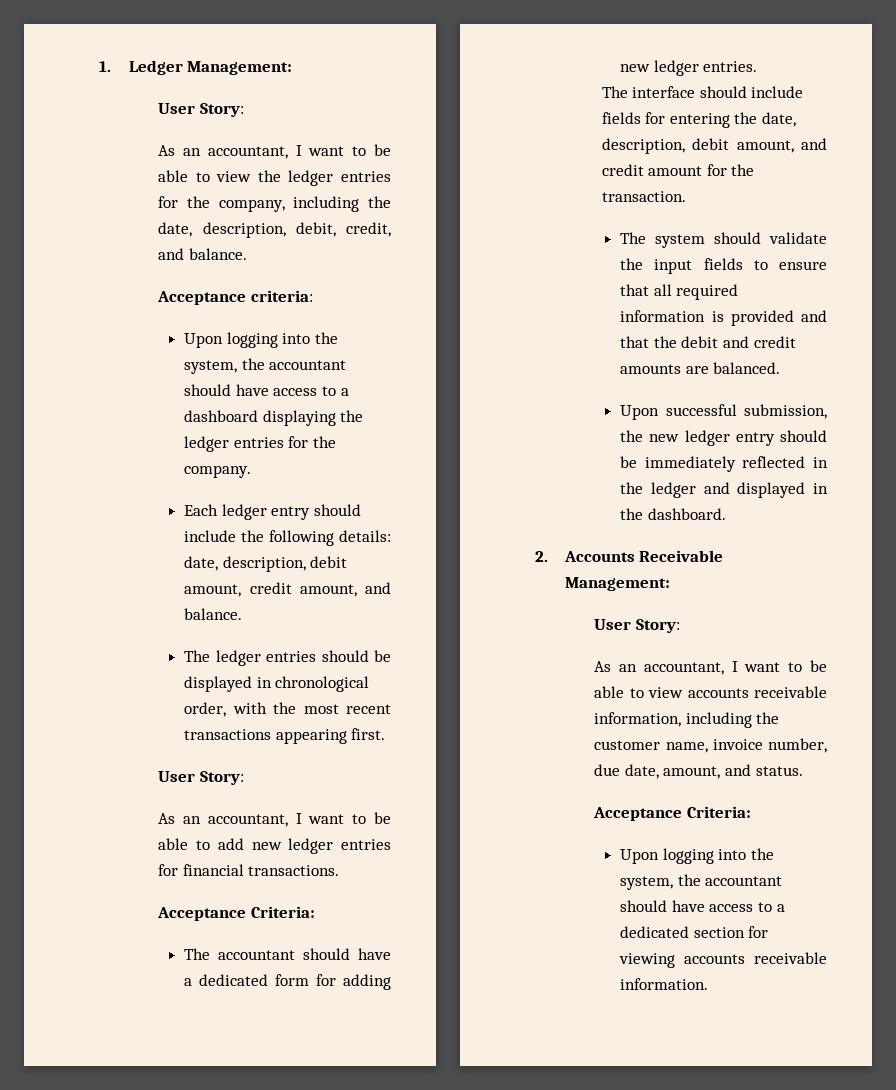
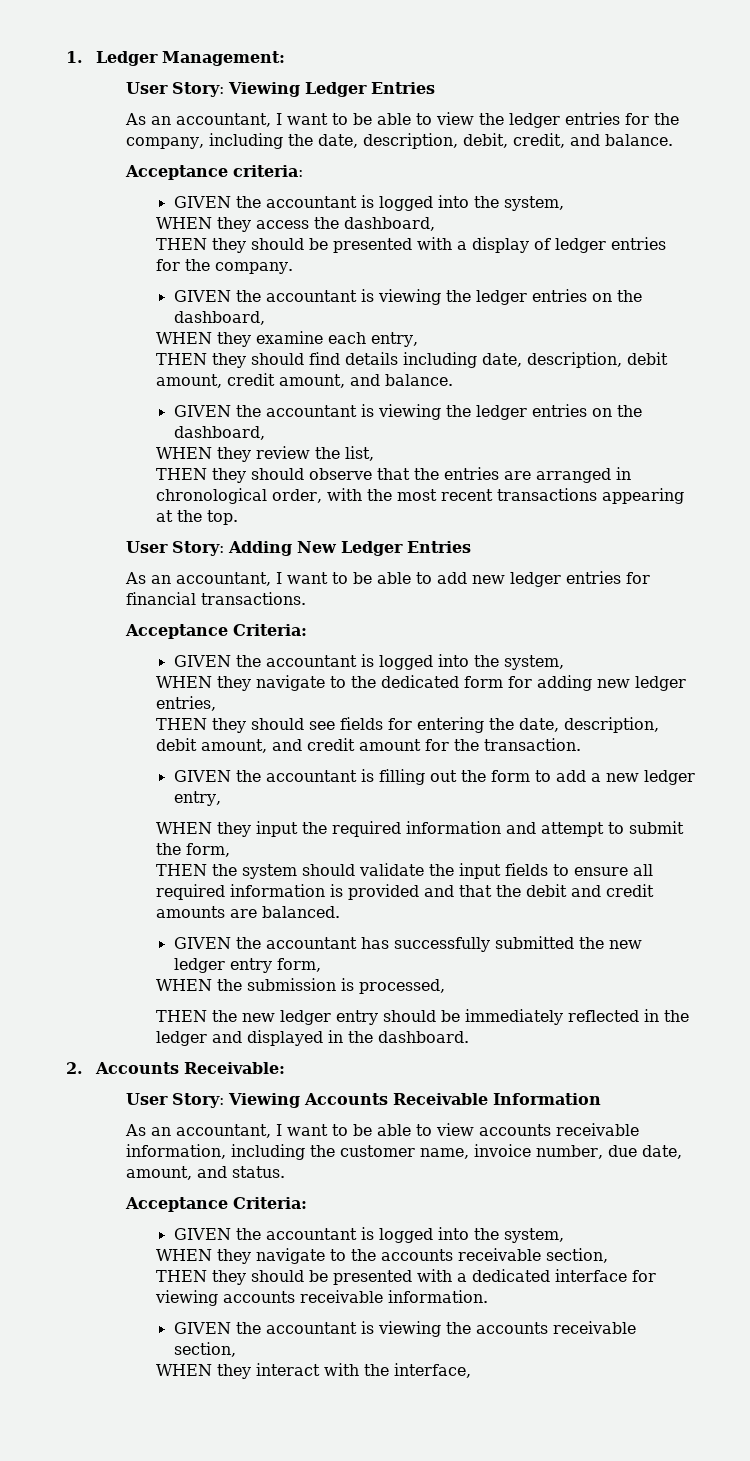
(244, 110) none -> [228,82,436,97] Viewing Ledger Entries
[184,332,339,348] [184,358,347,374] [184,384,349,396] [184,410,364,426] Upon logging into the system, the accountant should have access to a dashboard displaying the -> [173,195,564,211] [156,217,436,232] [156,237,552,253] GIVEN the accountant is logged into the system, // WHEN they access the dashboard, // THEN they should be presented with a display of
[184,504,362,520] [184,530,391,546] Each ledger entry should include the following details: -> [173,289,642,305] [173,311,265,325] [156,331,419,347] [156,352,478,368] GIVEN the accountant is viewing the ledger entries on the dashboard, // WHEN they examine each entry, // THEN they should find details including
[184,650,391,666] [184,676,253,692] The ledger entries should be displayed -> [173,404,642,420] [173,426,265,440] [156,446,375,462] [156,467,612,483] GIVEN the accountant is viewing the ledger entries on the dashboard, // WHEN they review the list, // THEN they should observe that the entries are arranged
[351,728,386,740] [158,771,244,785] first. // User Story: -> [156,510,239,525] [126,541,472,556] at the top. // User Story: Adding New Ledger Entries
[184,948,391,960] [184,978,193,986] The accountant should have a -> [173,654,564,670] [156,675,377,691] GIVEN the accountant is logged into the system, // WHEN they navigate to the
[703,61,758,72] [601,86,804,98] entries. // The interface should include -> [156,696,217,711] [156,718,336,733] entries, // THEN they should see
[620,232,647,244] The -> [173,769,695,785] [173,791,221,806] [156,821,685,837] [156,843,231,857] [156,864,238,876] GIVEN the accountant is filling out the form to add a new ledger entry, // WHEN they input the required information and attempt to submit the form, // THEN the
[620,284,650,296] that -> (629, 871) none
[620,404,827,420] Upon successful submission, -> [173,936,642,952] [173,958,321,973] [156,978,446,994] [156,1010,208,1022] GIVEN the accountant has successfully submitted the new ledger entry form, // WHEN the submission is processed, // THEN
[639,550,724,562] [564,577,670,591] [594,619,680,633] Receivable Management: // User Story: -> [184,1062,286,1074] [126,1093,602,1108] Receivable: // User Story: Viewing Accounts Receivable Information
[620,848,775,864] [620,874,783,890] [620,900,785,912] [620,926,745,938] Upon logging into the system, the accountant should have access to a dedicated section -> [173,1227,564,1243] [156,1248,609,1264] [156,1269,628,1285] GIVEN the accountant is logged into the system, // WHEN they navigate to the accounts receivable section, // THEN they should be presented with a dedicated interface
(709, 984) none -> [173,1321,636,1337] [173,1342,236,1357] [156,1363,472,1379] // GIVEN the accountant is viewing the accounts receivable section, // WHEN they interact with the interface,

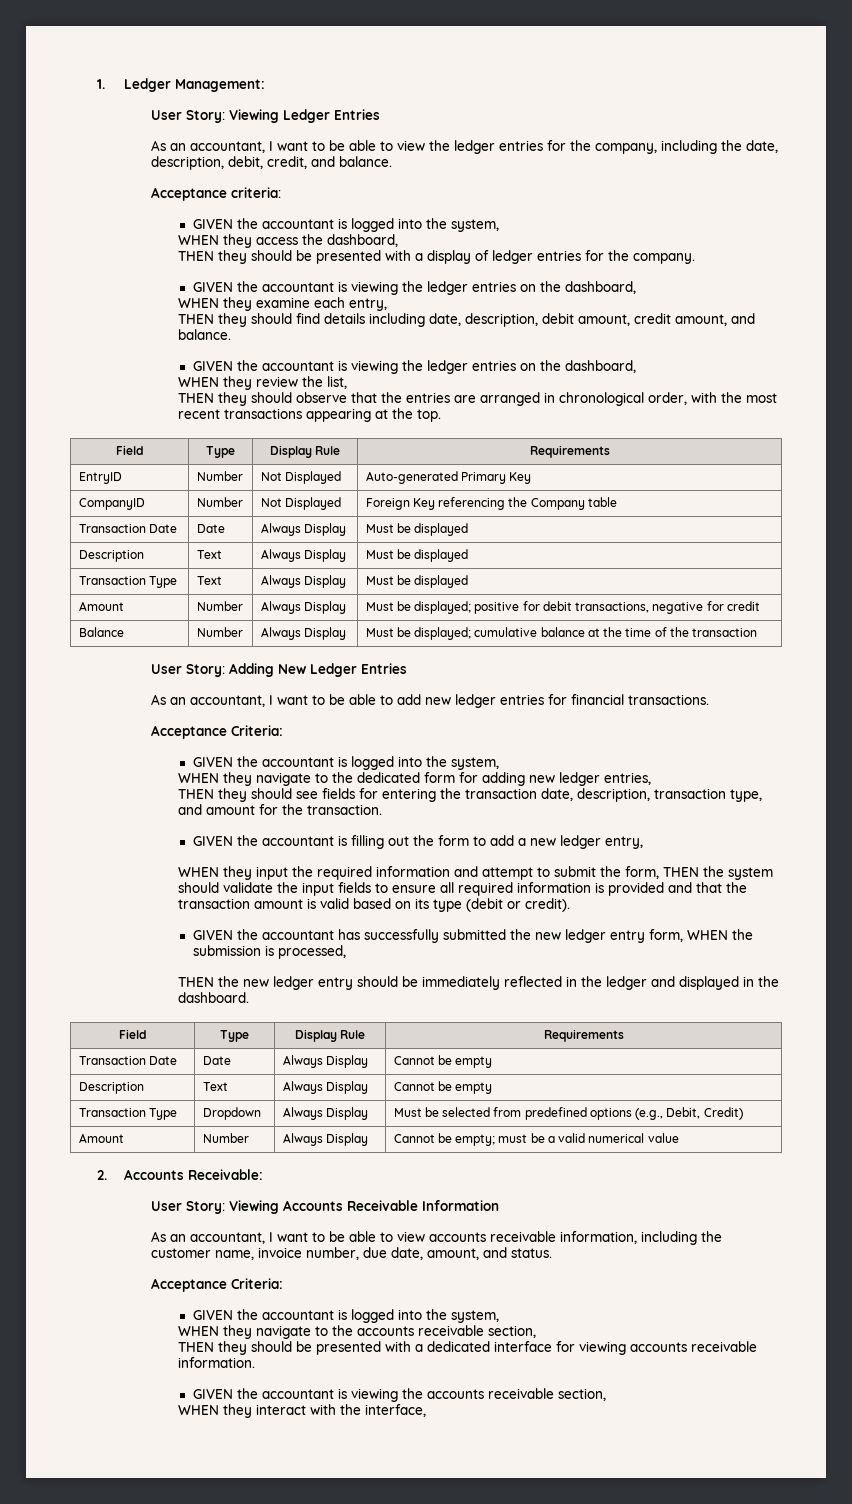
(239, 517) none -> [116,445,143,455] [206,446,235,458] [269,445,341,458] [529,445,610,458] [78,472,122,484] [196,471,243,481] [260,471,341,484] [365,471,532,484] [78,498,145,510] [196,497,243,507] [260,497,341,510] [365,497,617,510] [78,524,177,533] [196,524,225,533] [260,523,346,536] [365,523,469,536] [78,550,144,562] [196,550,222,559] [260,549,346,562] [365,549,469,562] [78,576,177,588] [196,576,222,585] [260,575,346,588] [365,575,469,588] [78,601,124,611] [196,601,243,611] [260,601,346,614] [365,601,760,614] [78,627,124,637] [196,627,243,637] [260,627,346,640] [365,627,758,640] // Field | Type | Display Rule | Requirements // EntryID | Number | Not Displayed | Auto-generated Primary Key // CompanyID | Number | Not Displayed | Foreign Key referencing the Company table // Transaction Date | Date | Always Display | Must be displayed // Description | Text | Always Display | Must be displayed // Transaction Type | Text | Always Display | Must be displayed // Amount | Number | Always Display | Must be displayed; positive for debit transactions, negative for credit // Balance | Number | Always Display | Must be displayed; cumulative balance at the time of the transaction
[519,717,660,733] [156,738,356,753] date, description, debit amount, and credit -> [464,788,762,802] [177,804,202,815] transaction date, description, transaction type, and
(231, 850) // -> (659, 872) none
[526,884,655,897] [156,906,341,918] debit and credit amounts are balanced. -> [177,898,570,912] transaction amount is valid based on its type (debit or credit).
(321, 965) // -> (683, 935) none
(470, 1037) none -> [119,1029,146,1039] [220,1030,249,1042] [294,1029,366,1042] [543,1029,624,1042] [78,1056,177,1065] [202,1056,231,1065] [282,1055,368,1068] [393,1055,493,1068] [78,1082,144,1094] [202,1082,228,1091] [282,1081,368,1094] [393,1081,493,1094] [78,1108,177,1120] [202,1107,261,1120] [282,1107,368,1120] [393,1107,743,1120] [78,1133,124,1143] [202,1133,249,1143] [282,1133,368,1146] [393,1133,679,1146] // Field | Type | Display Rule | Requirements // Transaction Date | Date | Always Display | Cannot be empty // Description | Text | Always Display | Cannot be empty // Transaction Type | Dropdown | Always Display | Must be selected from predefined options (e.g., Debit, Credit) // Amount | Number | Always Display | Cannot be empty; must be a valid numerical value

